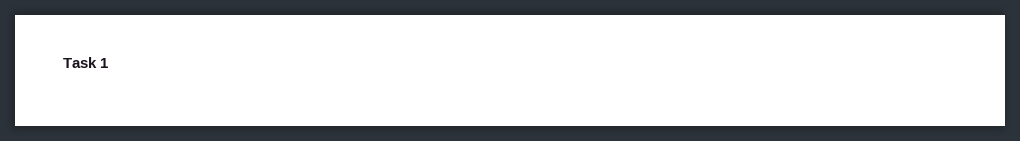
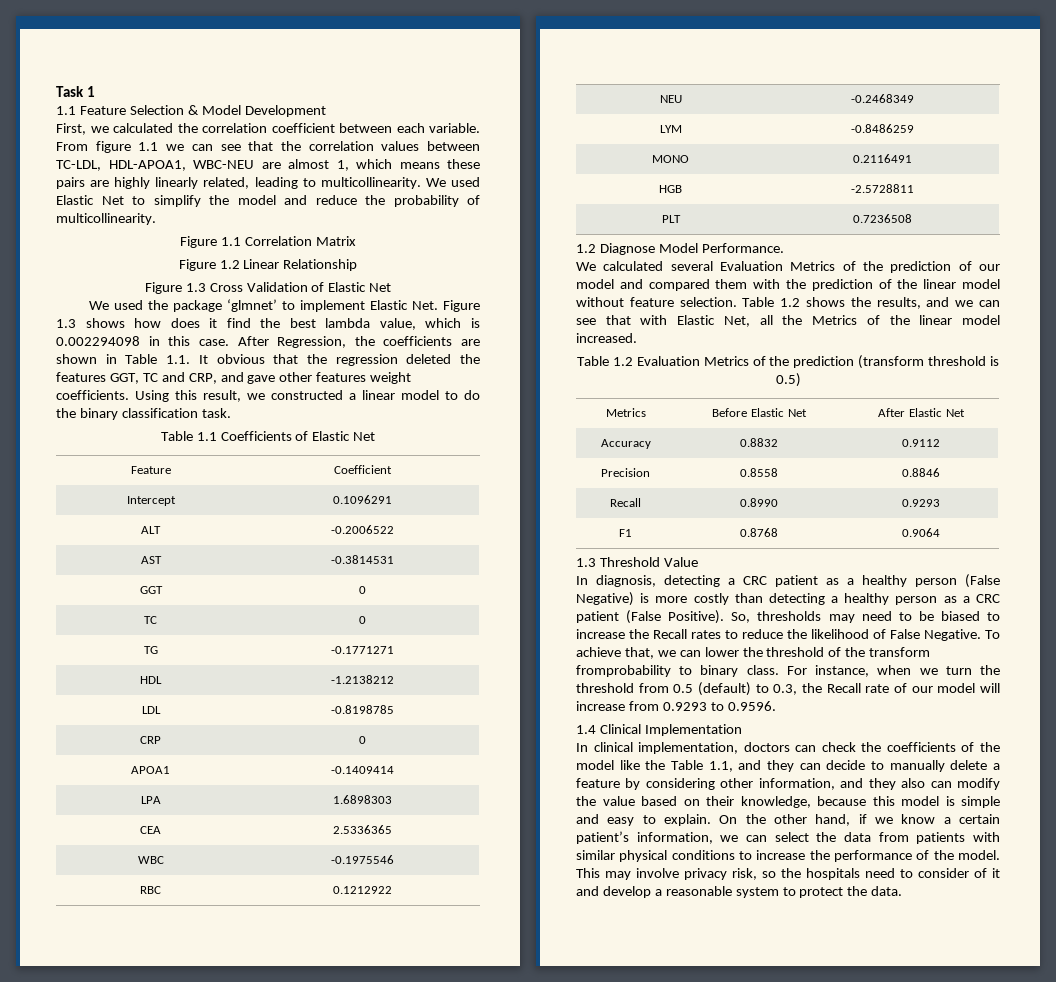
(109, 63) none -> [56,105,326,117] [56,123,480,135] [56,141,480,153] [56,159,480,171] [56,177,480,189] [56,195,480,207] [56,213,156,225] [180,236,356,248] [178,259,358,271] [144,282,392,294] [88,299,480,312] [56,318,481,330] [56,336,480,348] [56,354,480,366] [56,372,412,384] [56,390,480,402] [56,408,231,420] [160,431,376,441] [130,466,171,474] [333,465,392,474] [126,496,176,506] [332,495,392,504] [141,526,161,534] [330,525,394,534] [140,556,162,564] [330,555,394,564] [139,586,163,594] [358,586,366,594] [144,616,157,624] [358,616,366,624] [143,646,158,654] [330,646,394,654] [140,676,162,684] [330,675,394,684] [141,706,161,714] [330,705,394,714] [140,736,161,744] [358,736,366,744] [131,766,170,774] [330,766,394,774] [140,796,161,804] [332,795,392,804] [140,826,161,834] [332,825,392,834] [137,856,164,864] [330,855,394,864] [140,886,161,894] [332,886,392,894] [659,95,682,103] [850,94,914,103] [659,125,682,133] [850,124,914,133] [652,155,689,163] [852,154,912,163] [659,185,682,193] [850,184,914,193] [661,215,681,223] [852,214,912,223] [576,243,784,255] [576,261,1000,273] [576,279,1001,291] [576,297,1001,309] [576,315,1000,327] [576,333,637,343] [576,355,1000,369] [775,373,801,387] [605,408,646,417] [712,408,807,417] [878,408,965,417] [600,439,651,449] [740,438,778,447] [902,439,940,447] [601,468,650,477] [740,468,778,477] [902,468,940,477] [610,498,641,507] [740,498,778,507] [902,499,940,507] [619,529,632,537] [740,528,778,537] [902,528,940,537] [576,557,698,567] [576,574,1000,588] [576,592,1000,606] [576,610,1001,624] [576,629,1000,641] [576,647,931,659] [576,665,1000,677] [576,682,1000,696] [576,701,776,711] [576,724,742,736] [576,742,1000,754] [576,760,1000,772] [576,778,1000,790] [576,796,1000,808] [576,814,1000,826] [576,831,1000,844] [576,850,1000,862] [576,868,1000,880] [576,886,903,898] // 1.1 Feature Selection & Model Development // First, we calculated the correlation coefficient between each variable. From figure 1.1 we can see that the correlation values between TC-LDL, HDL-APOA1, WBC-NEU are almost 1, which means these pairs are highly linearly related, leading to multicollinearity. We used Elastic Net to simplify the model and reduce the probability of multicollinearity. // Figure 1.1 Correlation Matrix // Figure 1.2 Linear Relationship // Figure 1.3 Cross Validation of Elastic Net // We used the package ‘glmnet’ to implement Elastic Net. Figure 1.3 shows how does it find the best lambda value, which is 0.002294098 in this case. After Regression, the coefficients are shown in Table 1.1. It obvious that the regression deleted the features GGT, TC and CRP, and gave other features weight coefficients. Using this result, we constructed a linear model to do the binary classification task. // Table 1.1 Coefficients of Elastic Net // Feature | Coefficient // Intercept | 0.1096291 // ALT | -0.2006522 // AST | -0.3814531 // GGT | 0 // TC | 0 // TG | -0.1771271 // HDL | -1.2138212 // LDL | -0.8198785 // CRP | 0 // APOA1 | -0.1409414 // LPA | 1.6898303 // CEA | 2.5336365 // WBC | -0.1975546 // RBC | 0.1212922 // NEU | -0.2468349 // LYM | -0.8486259 // MONO | 0.2116491 // HGB | -2.5728811 // PLT | 0.7236508 // 1.2 Diagnose Model Performance. // We calculated several Evaluation Metrics of the prediction of our model and compared them with the prediction of the linear model without feature selection. Table 1.2 shows the results, and we can see that with Elastic Net, all the Metrics of the linear model increased. // Table 1.2 Evaluation Metrics of the prediction (transform threshold is 0.5) // Metrics | Before Elastic Net | After Elastic Net // Accuracy | 0.8832 | 0.9112 // Precision | 0.8558 | 0.8846 // Recall | 0.8990 | 0.9293 // F1 | 0.8768 | 0.9064 // 1.3 Threshold Value // In diagnosis, detecting a CRC patient as a healthy person (False Negative) is more costly than detecting a healthy person as a CRC patient (False Positive). So, thresholds may need to be biased to increase the Recall rates to reduce the likelihood of False Negative. To achieve that, we can lower the threshold of the transform fromprobability to binary class. For instance, when we turn the threshold from 0.5 (default) to 0.3, the Recall rate of our model will increase from 0.9293 to 0.9596. // 1.4 Clinical Implementation // In clinical implementation, doctors can check the coefficients of the model like the Table 1.1, and they can decide to manually delete a feature by considering other information, and they also can modify the value based on their knowledge, because this model is simple and easy to explain. On the other hand, if we know a certain patient’s information, we can select the data from patients with similar physical conditions to increase the performance of the model. This may involve privacy risk, so the hospitals need to consider of it and develop a reasonable system to protect the data.

